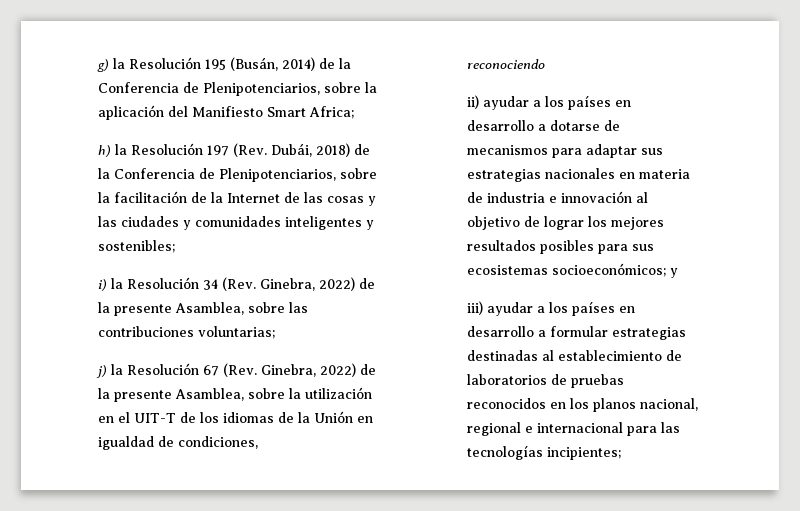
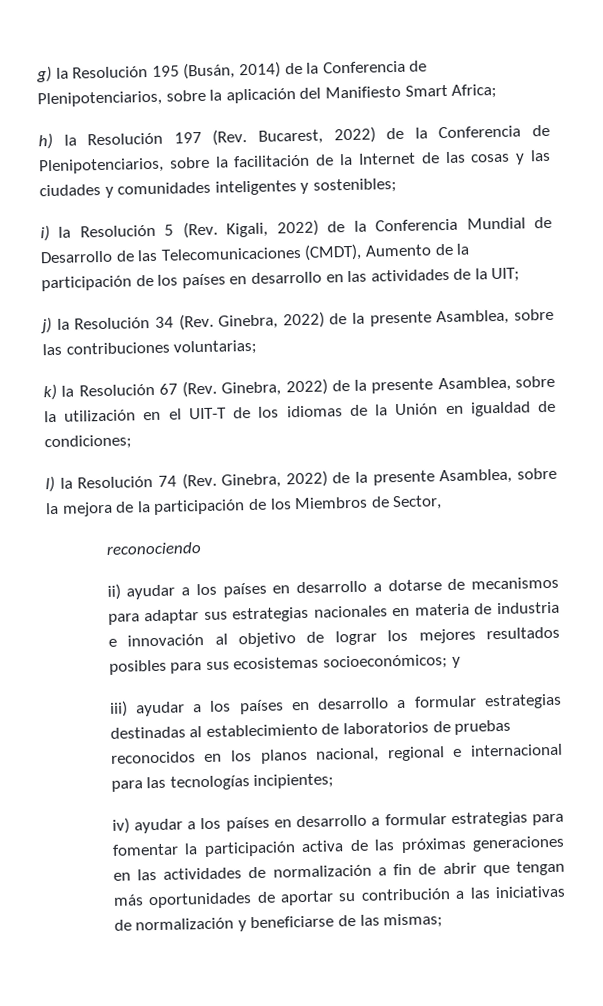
[271,143,350,157] Dubái, 2018) -> [257,126,376,145] Bucarest, 2022)
(199, 283) none -> [164,216,552,239] [40,243,471,264] [41,267,521,292] [40,317,151,334] 5 (Rev. Kigali, 2022) de la Conferencia Mundial de Desarrollo de las Telecomunicaciones (CMDT), Aumento de la participación de los países en desarrollo en las actividades de la UIT; // j) la Resolución
[96,365,107,378] j) -> [43,383,57,401] k)
[178,436,258,449] condiciones, -> [44,434,132,451] [45,467,557,493] [45,495,443,517] condiciones; // l) la Resolución 74 (Rev. Ginebra, 2022) de la presente Asamblea, sobre la mejora de la participación de los Miembros de Sector,
(622, 453) none -> [111,811,564,834] [111,835,565,858] [112,860,566,881] [112,885,566,909] [113,913,444,932] // iv) ayudar a los países en desarrollo a formular estrategias para fomentar la participación activa de las próximas generaciones en las actividades de normalización a fin de abrir que tengan más oportunidades de aportar su contribución a las iniciativas de normalización y beneficiarse de las mismas;

